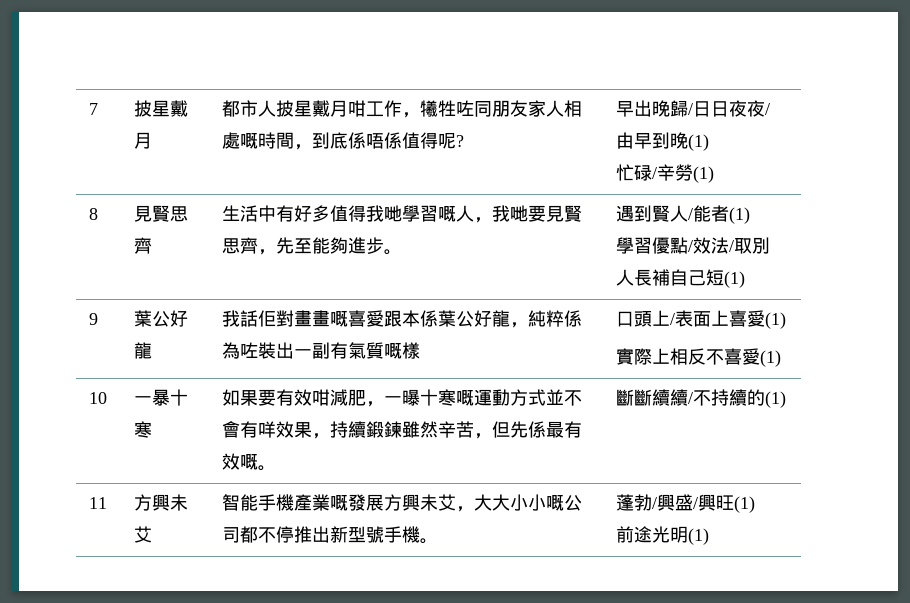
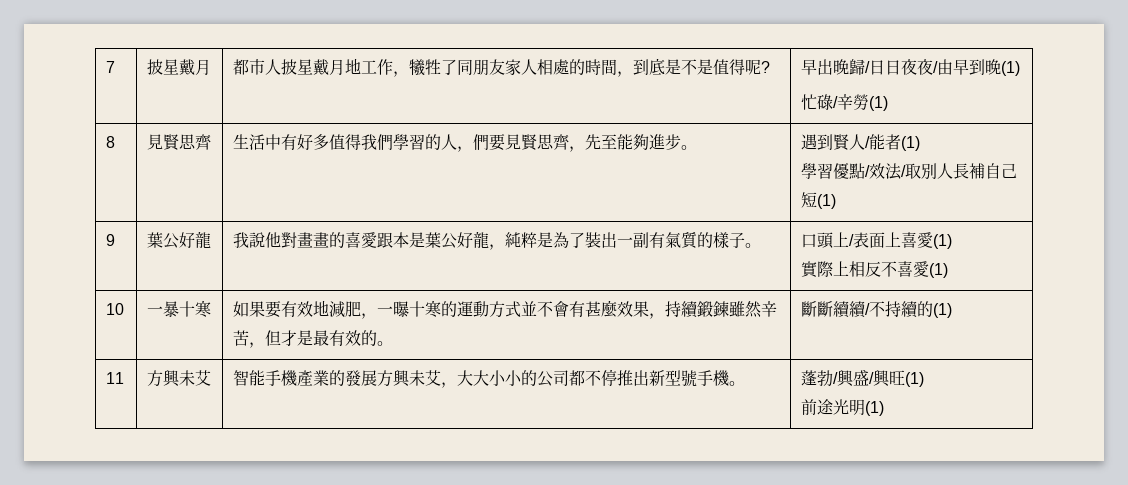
[348,100,367,117] 咁 -> [345,58,362,74] 地
[456,100,475,116] 咗 -> [441,59,458,75] 了
[240,133,259,149] 嘅 -> [569,59,586,75] 的
[348,132,403,149] 係唔係 -> [665,59,714,75] 是不是
[384,205,529,223] 哋學習嘅人，我哋 -> [377,134,490,152] 們學習的人，們
[240,310,349,327] 話佢對畫畫嘅 -> [249,232,346,248] 說他對畫畫的
[420,310,439,327] 係 -> [409,232,426,248] 是
[564,310,583,327] [222,342,259,359] 係為咗 -> [537,232,586,248] 是為了
[384,343,403,359] 嘅 -> [697,232,714,248] 的
(421, 350) none -> [729,232,762,248] 子。
[312,389,331,406] 咁 -> [313,300,330,316] 地
[456,390,475,406] 嘅 -> [441,301,458,317] 的
[258,421,277,438] 咩 -> [585,300,618,318] 甚麼
[510,421,583,438] [222,453,259,470] 先係最有效嘅 -> [281,330,378,346] 才是最有效的
[330,495,349,511] 嘅 -> [329,370,346,386] 的
[546,495,565,511] 嘅 -> [521,370,538,386] 的

